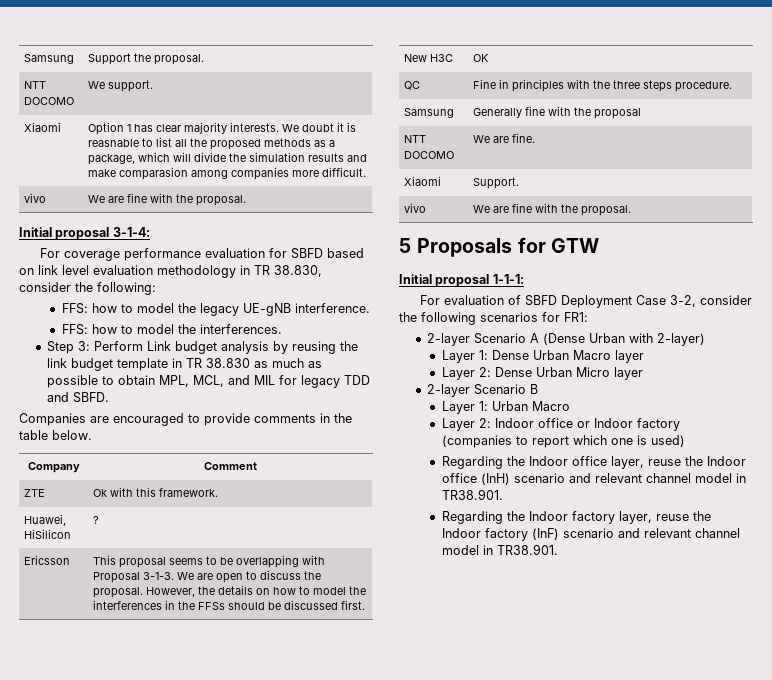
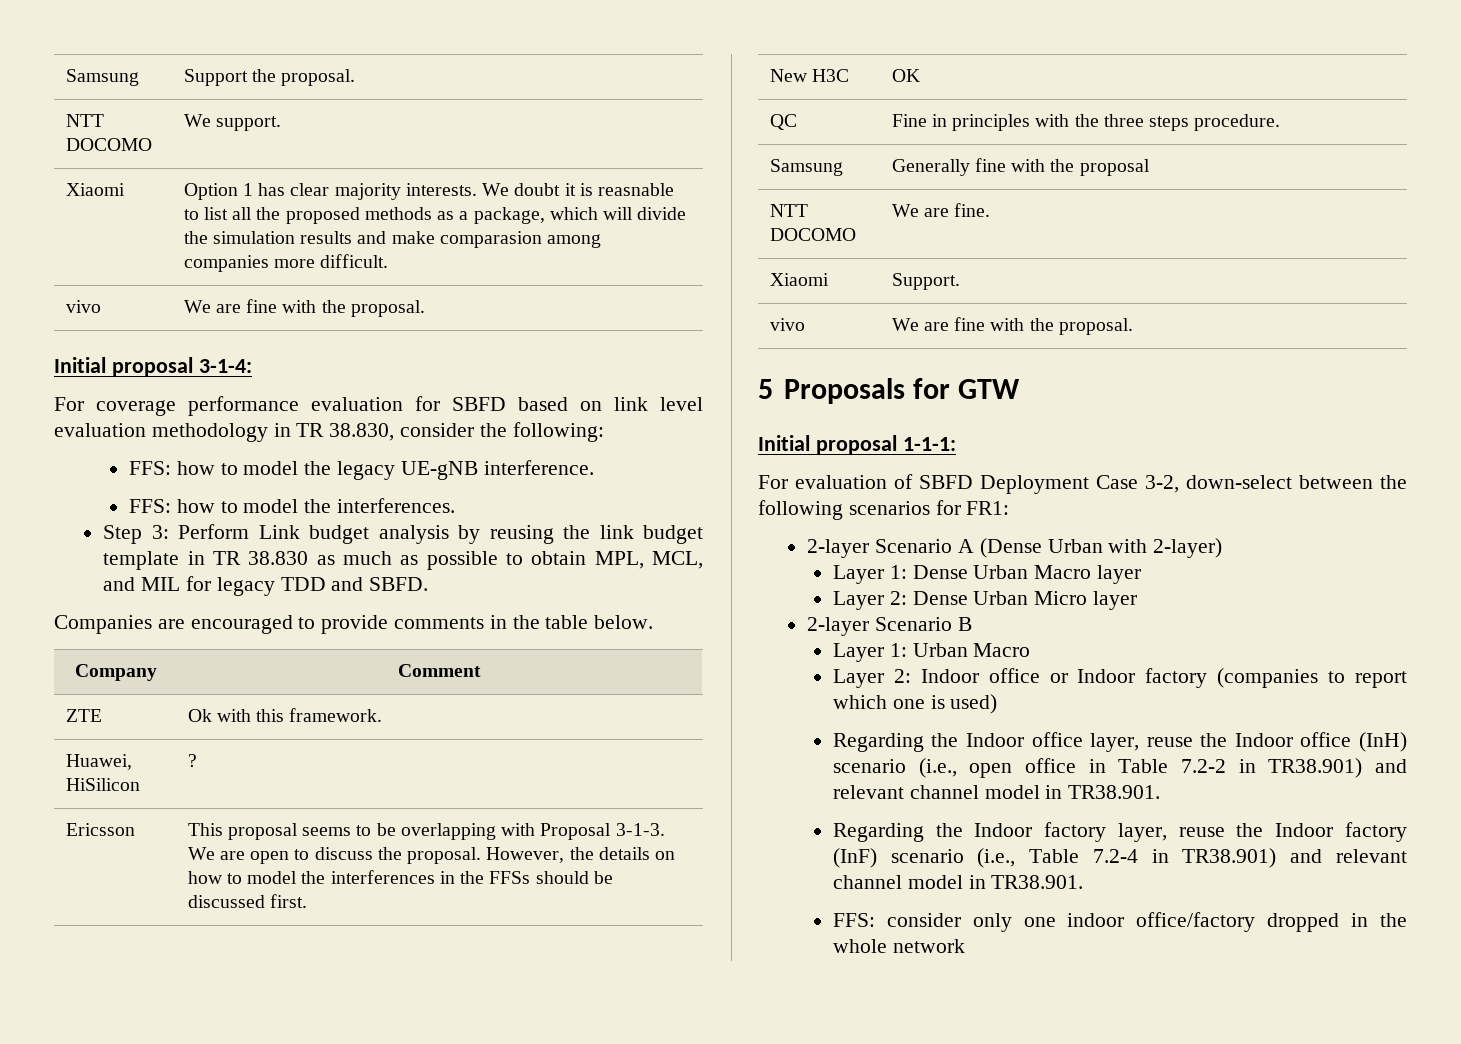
[700,295,753,305] consider -> [1186,475,1373,489] down-select between
(565, 478) none -> [918,758,1363,778] (i.e., open office in Table 7.2-2 in TR38.901)
[617,528,740,538] [441,544,558,555] and relevant channel model in TR38.901. -> [977,848,1407,868] [832,875,1084,889] [832,912,1407,932] [832,939,965,953] (i.e., Table 7.2-4 in TR38.901) and relevant channel model in TR38.901. // FFS: consider only one indoor office/factory dropped in the whole network

